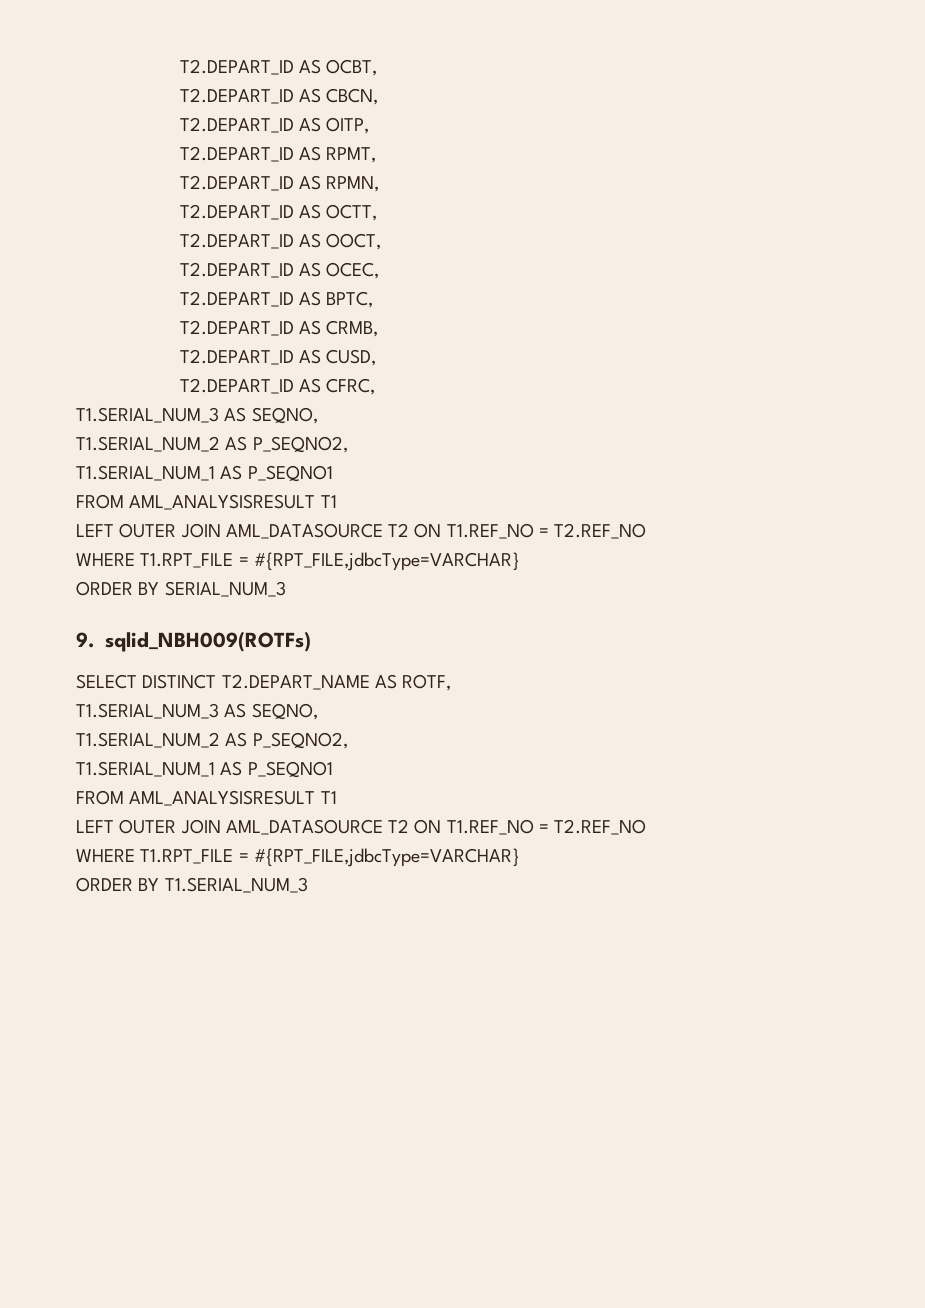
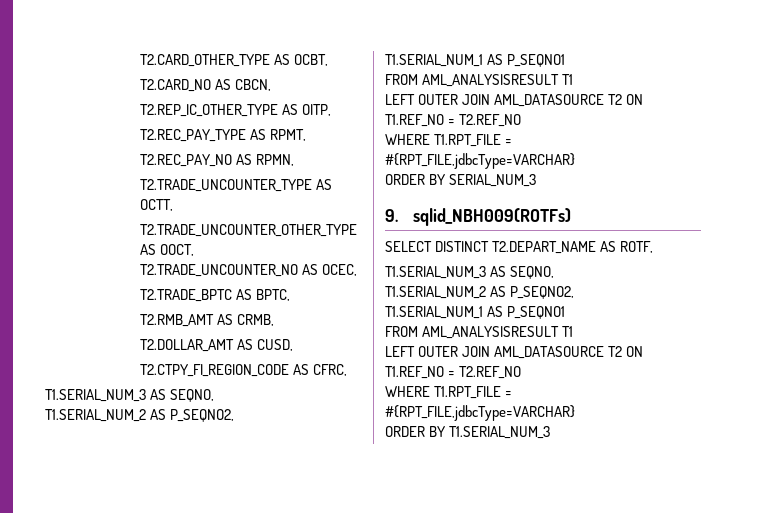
[179,59,294,75] T2.DEPART_ID -> [139,54,270,67] T2.CARD_OTHER_TYPE
[179,88,294,104] T2.DEPART_ID -> [139,79,211,92] T2.CARD_NO
[179,117,294,133] T2.DEPART_ID -> [139,104,278,117] T2.REP_IC_OTHER_TYPE
[179,146,294,162] T2.DEPART_ID -> [139,129,246,142] T2.REC_PAY_TYPE
[179,175,294,191] T2.DEPART_ID -> [139,154,232,167] T2.REC_PAY_NO
[179,204,294,220] T2.DEPART_ID -> [139,179,312,192] T2.TRADE_UNCOUNTER_TYPE
[179,233,294,249] T2.DEPART_ID -> [139,224,357,237] T2.TRADE_UNCOUNTER_OTHER_TYPE
[179,262,294,278] T2.DEPART_ID -> [139,264,298,277] T2.TRADE_UNCOUNTER_NO
[179,291,294,307] T2.DEPART_ID -> [139,289,232,302] T2.TRADE_BPTC
[179,320,294,336] T2.DEPART_ID -> [139,314,214,327] T2.RMB_AMT
[179,349,294,365] T2.DEPART_ID -> [139,339,234,352] T2.DOLLAR_AMT
[179,378,294,394] T2.DEPART_ID -> [139,364,289,377] T2.CTPY_FI_REGION_CODE

